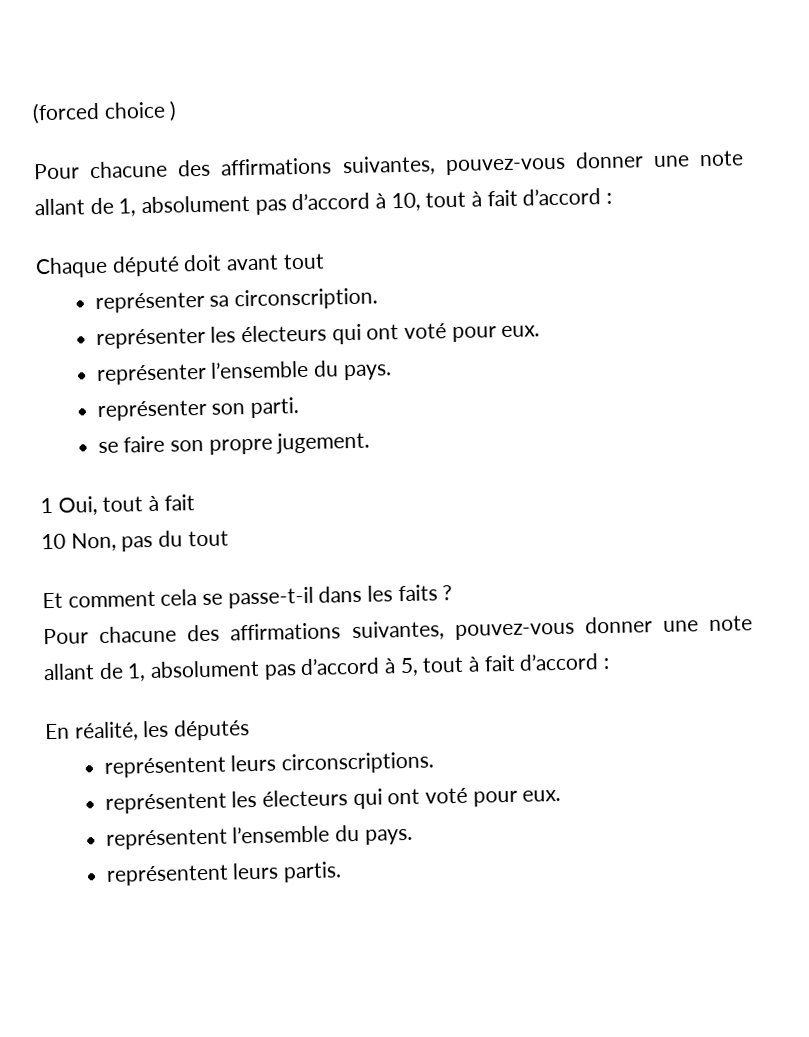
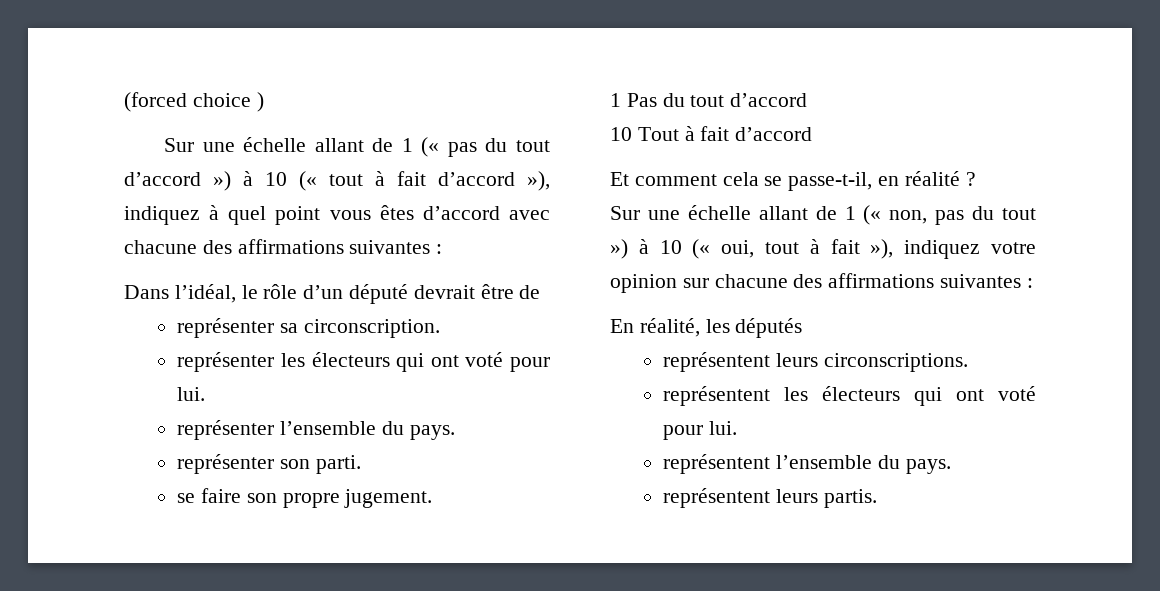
[33,150,744,180] [34,188,613,217] [35,253,325,279] Pour chacune des affirmations suivantes, pouvez-vous donner une note allant de 1, absolument pas d’accord à 10, tout à fait d’accord : // Chaque député doit avant tout -> [163,137,551,157] [124,171,550,191] [124,205,550,225] [124,239,443,254] [124,284,541,304] Sur une échelle allant de 1 (« pas du tout d’accord ») à 10 (« tout à fait d’accord »), indiquez à quel point vous êtes d’accord avec chacune des affirmations suivantes : // Dans l’idéal, le rôle d’un député devrait être de
[501,325,541,338] eux. -> [177,387,206,401] lui.
[57,494,195,516] [41,530,229,552] [42,584,453,609] [43,615,753,645] [43,653,600,682] Oui, tout à fait // 10 Non, pas du tout // Et comment cela se passe-t-il dans les faits ? // Pour chacune des affirmations suivantes, pouvez-vous donner une note allant de 1, absolument pas d’accord à 5, tout à fait d’accord -> [626,93,808,107] [610,126,813,141] [610,171,976,191] [610,205,1036,225] [610,239,1036,259] [610,273,1022,293] Pas du tout d’accord // 10 Tout à fait d’accord // Et comment cela se passe-t-il, en réalité ? // Sur une échelle allant de 1 (« non, pas du tout ») à 10 (« oui, tout à fait »), indiquez votre opinion sur chacune des affirmations suivantes
[522,789,562,802] eux. -> [709,421,738,435] lui.

